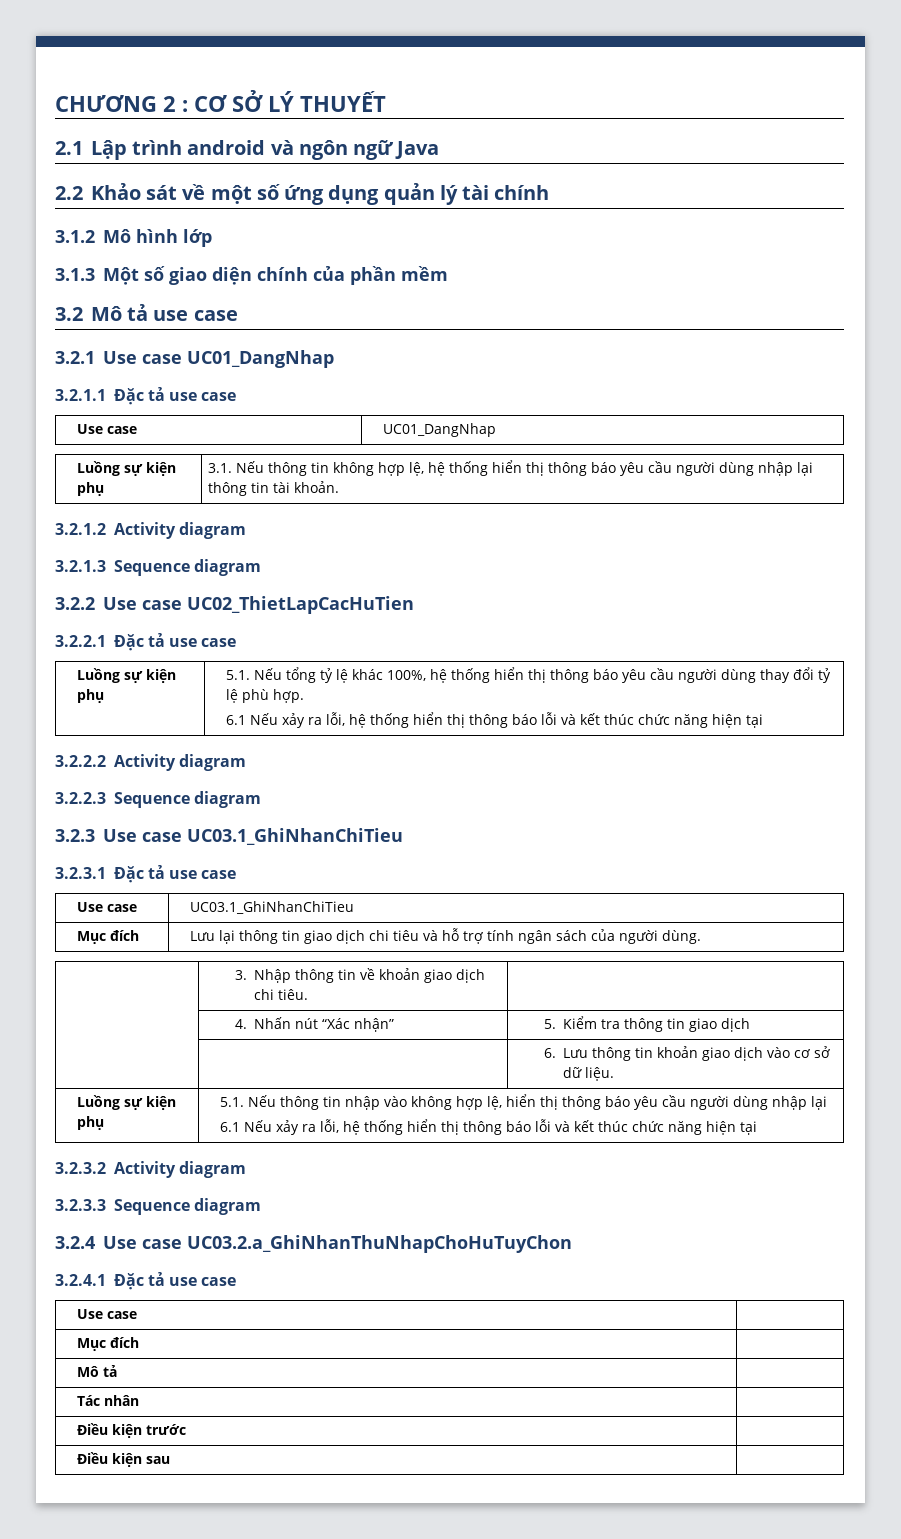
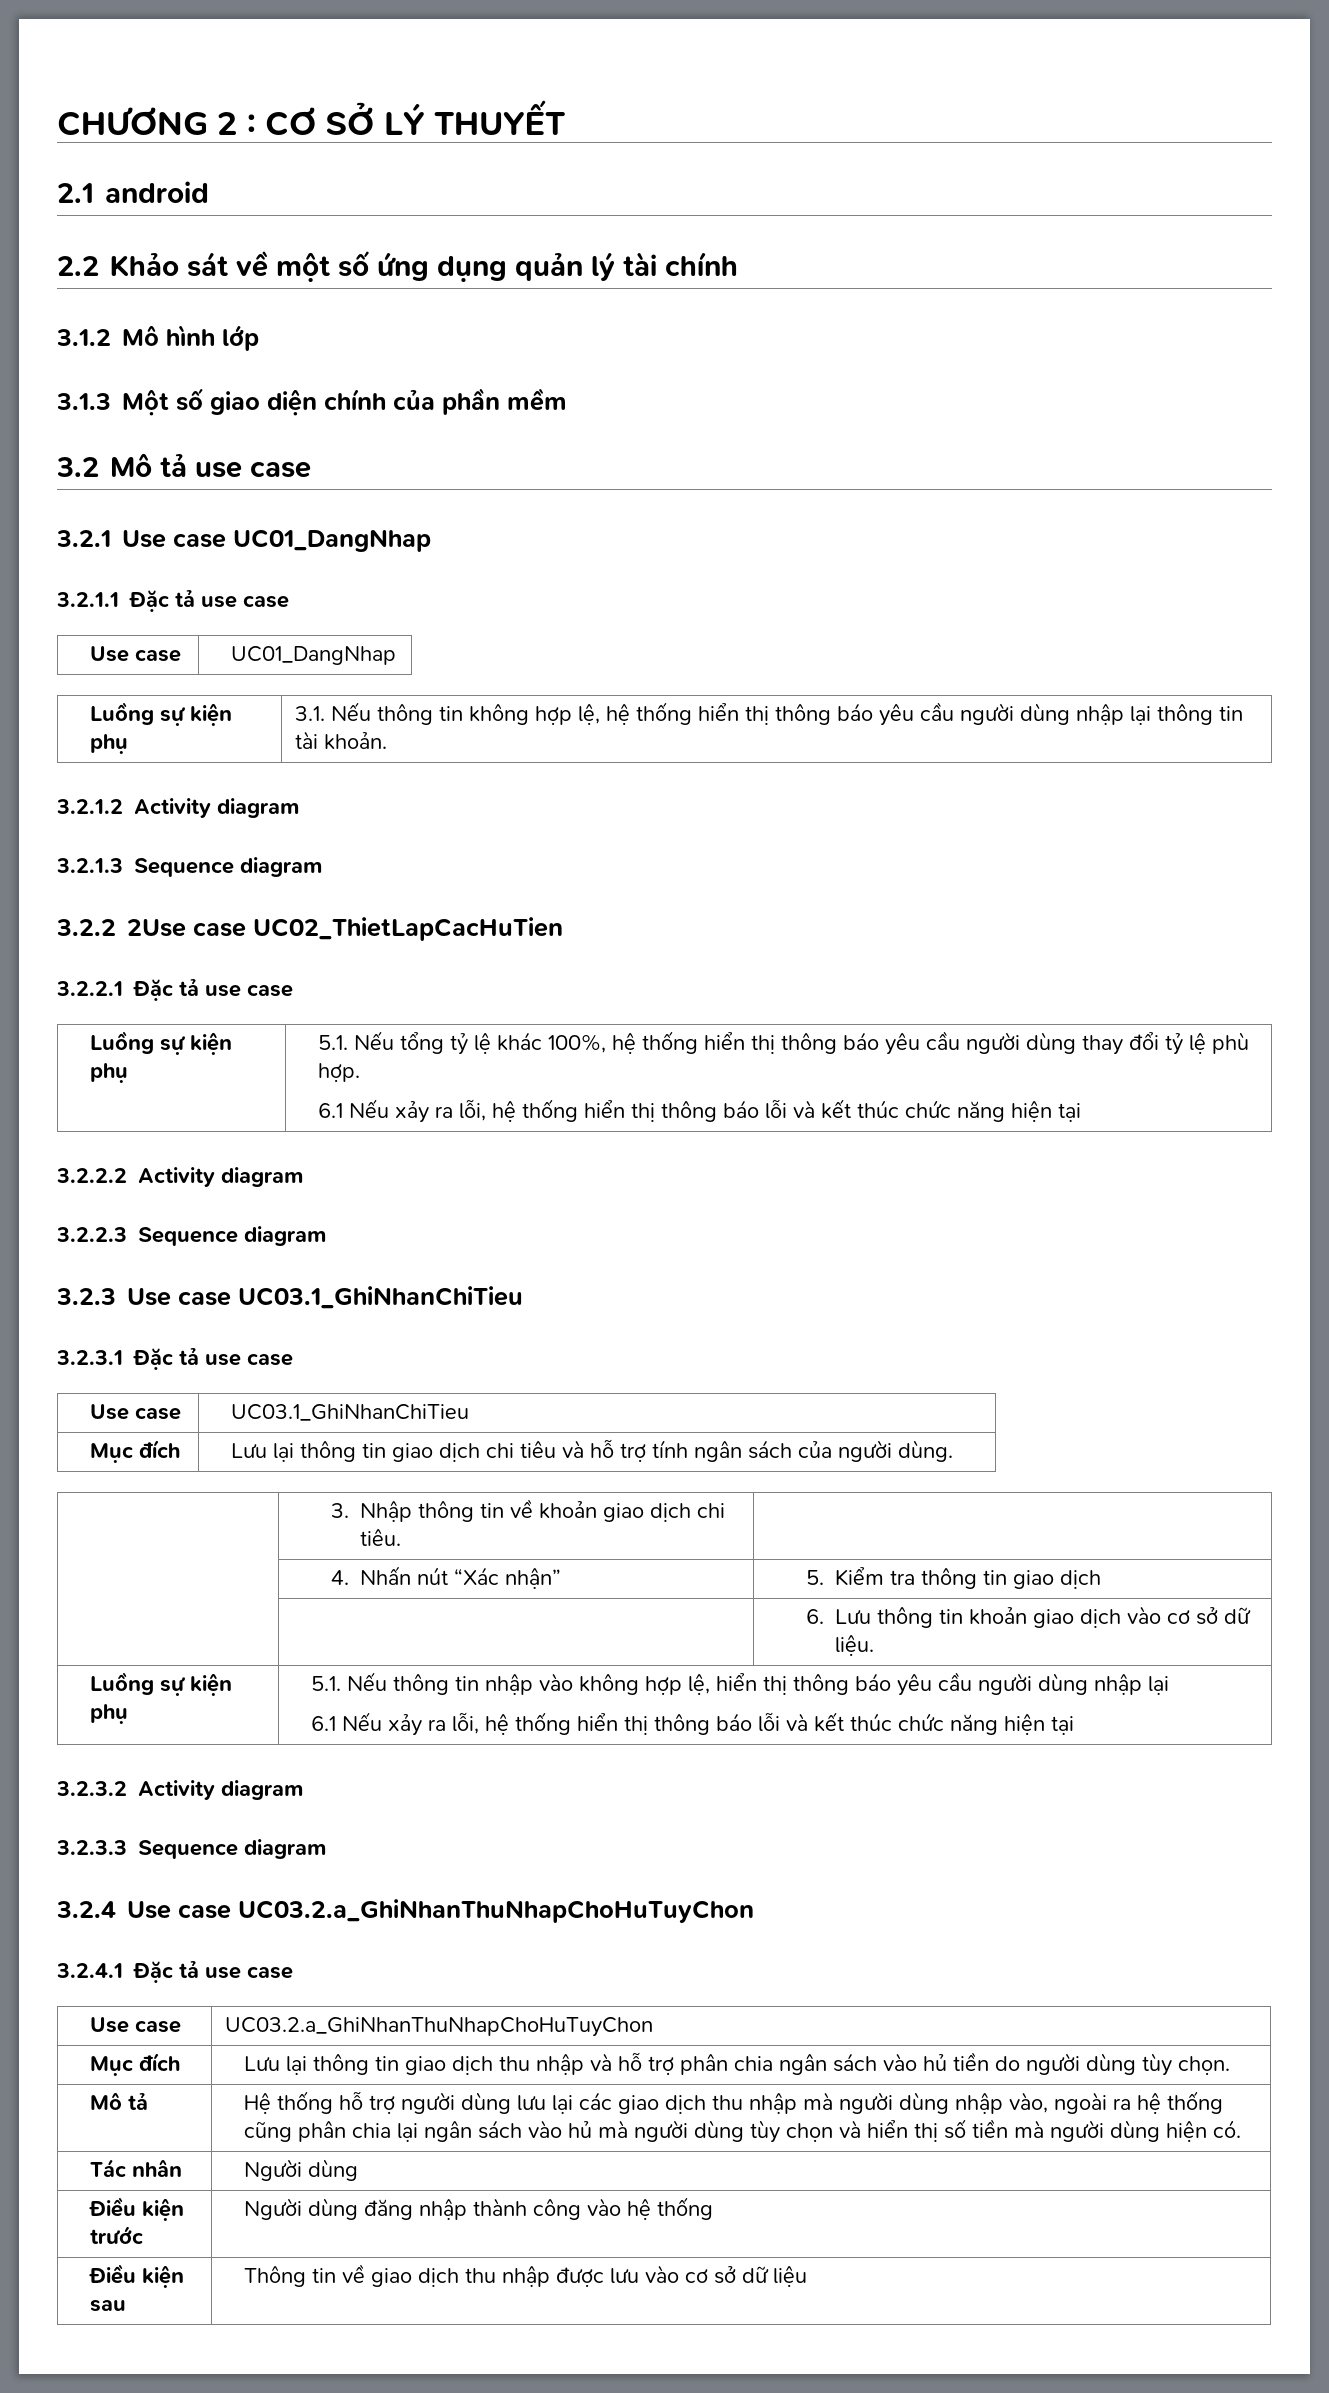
[90,140,183,160] Lập trình -> (94, 193) none
[270,140,440,160] và ngôn ngữ Java -> (209, 192) none
[102,597,137,610] Use -> [127,919,186,937] 2Use
[77,1337,140,1352] [77,1365,118,1377] // Mục đích | // Mô tả | -> [224,2017,653,2037] [90,2053,181,2076] [244,2052,1231,2076] [90,2092,149,2110] [244,2091,1224,2114] [244,2119,1242,2143] UC03.2.a_GhiNhanThuNhapChoHuTuyChon // Mục đích | Lưu lại thông tin giao dịch thu nhập và hỗ trợ phân chia ngân sách vào hủ tiền do người dùng tùy chọn. // Mô tả | Hệ thống hỗ trợ người dùng lưu lại các giao dịch thu nhập mà người dùng nhập vào, ngoài ra hệ thống cũng phân chia lại ngân sách vào hủ mà người dùng tùy chọn và hiển thị số tiền mà người dùng hiện có.
(140, 1400) none -> [244,2159,359,2181] Người dùng
[77,1452,171,1468] // Điều kiện sau | -> [244,2197,714,2220] [89,2264,185,2288] [90,2299,127,2312] [244,2264,808,2287] Người dùng đăng nhập thành công vào hệ thống // Điều kiện sau | Thông tin về giao dịch thu nhập được lưu vào cơ sở dữ liệu

